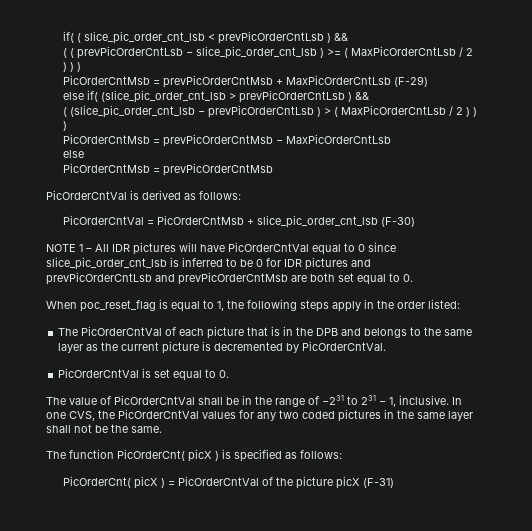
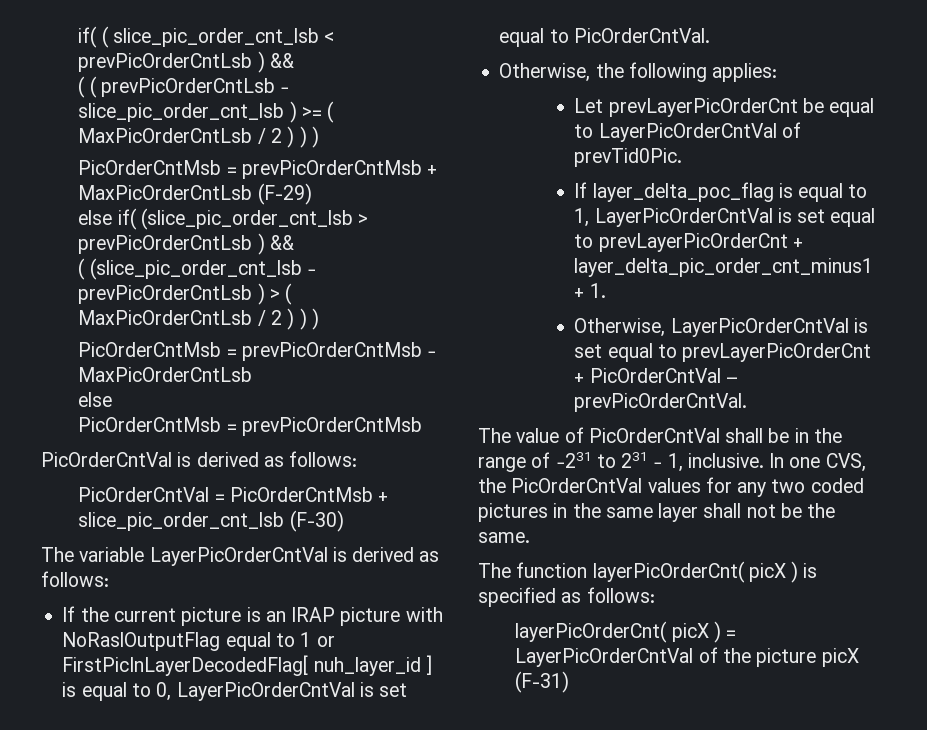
[46,242,396,255] [46,257,371,270] [46,272,413,285] [46,299,460,312] [58,326,473,339] [58,341,387,354] [58,368,230,381] NOTE 1 – All IDR pictures will have PicOrderCntVal equal to 0 since slice_pic_order_cnt_lsb is inferred to be 0 for IDR pictures and prevPicOrderCntLsb and prevPicOrderCntMsb are both set equal to 0. // When poc_reset_flag is equal to 1, the following steps apply in the order listed: // The PicOrderCntVal of each picture that is in the DPB and belongs to the same layer as the current picture is decremented by PicOrderCntVal. // PicOrderCntVal is set equal to 0. -> [41,547,440,566] [41,571,109,587] [62,606,443,626] [62,632,335,651] [62,655,432,676] [62,682,408,701] [499,28,710,47] [499,62,778,82] [574,98,875,117] [574,122,801,142] [574,148,683,167] [574,182,868,202] [574,208,876,227] [574,233,803,252] [574,258,874,277] [574,283,606,298] [574,318,868,337] [574,343,872,362] [574,368,738,383] [574,393,748,412] The variable LayerPicOrderCntVal is derived as follows: // If the current picture is an IRAP picture with NoRaslOutputFlag equal to 1 or FirstPicInLayerDecodedFlag[ nuh_layer_id ] is equal to 0, LayerPicOrderCntVal is set equal to PicOrderCntVal. // Otherwise, the following applies: // Let prevLayerPicOrderCnt be equal to LayerPicOrderCntVal of prevTid0Pic. // If layer_delta_poc_flag is equal to 1, LayerPicOrderCntVal is set equal to prevLayerPicOrderCnt + layer_delta_pic_order_cnt_minus1 + 1. // Otherwise, LayerPicOrderCntVal is set equal to prevLayerPicOrderCnt + PicOrderCntVal – prevPicOrderCntVal.
[117,449,185,461] PicOrderCnt( -> [592,561,745,583] layerPicOrderCnt(
[62,476,131,488] PicOrderCnt( -> [515,621,668,643] layerPicOrderCnt(
[177,476,259,486] PicOrderCntVal -> [515,648,694,667] LayerPicOrderCntVal

